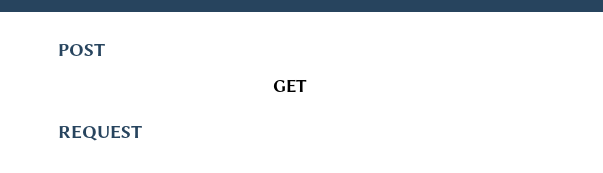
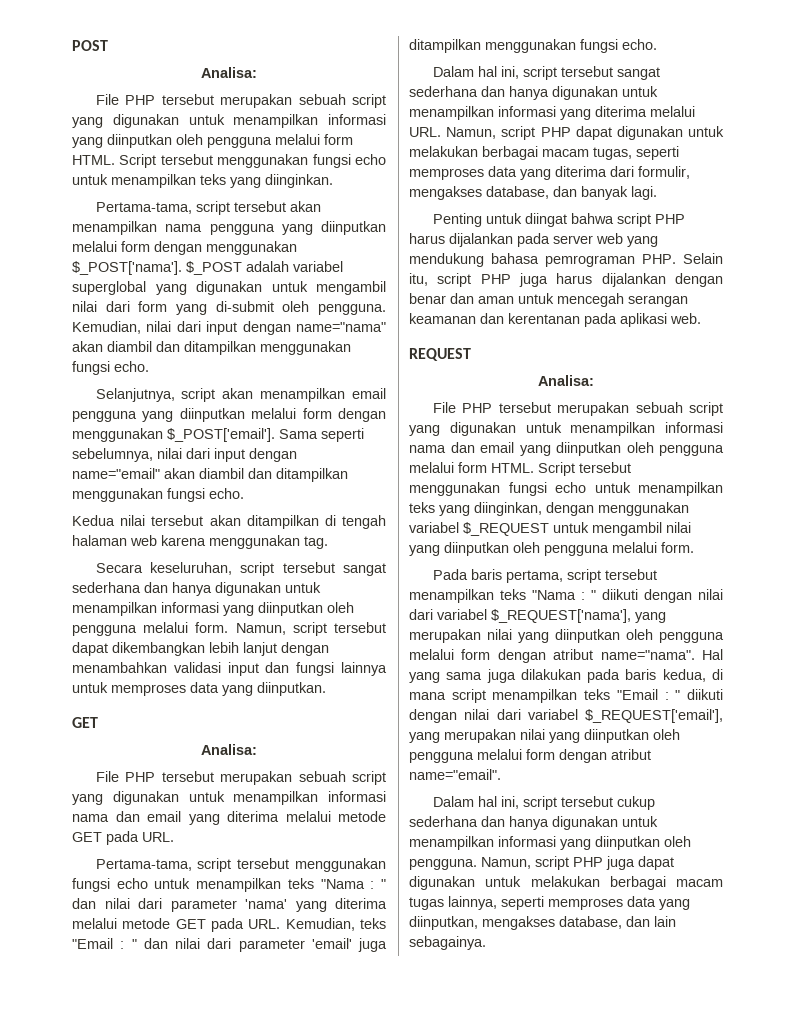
[272,79,307,93] [58,125,142,141] GET // REQUEST -> [201,67,257,78] [95,94,386,108] [72,114,386,128] [72,134,353,148] [72,154,386,168] [72,174,333,188] [95,201,321,215] [72,221,386,235] [72,241,297,255] [72,261,343,275] [72,281,386,295] [72,301,386,315] [72,321,386,335] [72,341,351,355] [72,361,149,375] [95,388,386,402] [72,408,386,422] [72,428,364,442] [72,448,297,462] [72,468,348,482] [72,488,244,502] [72,515,386,529] [72,535,328,549] [95,562,386,576] [72,582,321,596] [72,602,354,616] [72,622,386,636] [72,642,329,656] [72,662,388,676] [72,682,326,696] [72,717,98,728] [201,744,257,755] [95,771,386,785] [72,791,386,805] [72,811,386,825] [72,831,174,845] [95,858,387,872] [72,878,386,892] [72,898,387,912] [72,918,387,932] [72,938,387,952] [409,39,657,53] [432,66,660,80] [409,86,658,100] [409,106,695,120] [409,126,724,140] [409,146,679,160] [409,166,690,180] [409,186,657,200] [432,213,685,227] [409,233,658,247] [409,253,723,267] [409,273,723,287] [409,293,688,307] [409,313,701,327] [409,348,471,361] [538,375,594,386] [432,402,723,416] [409,422,723,436] [409,442,724,456] [409,462,631,476] [409,482,723,496] [409,502,689,516] [409,522,691,536] [409,542,694,556] [432,569,657,583] [409,589,723,603] [409,609,666,623] [409,629,724,643] [409,649,723,663] [409,669,723,683] [409,689,723,703] [409,709,723,723] [409,729,680,743] [409,749,651,763] [409,769,501,780] [432,796,655,810] [409,816,658,830] [409,836,691,850] [409,856,674,870] [409,876,723,890] [409,896,690,910] [409,916,676,930] [409,936,486,950] Analisa: // File PHP tersebut merupakan sebuah script yang digunakan untuk menampilkan informasi yang diinputkan oleh pengguna melalui form HTML. Script tersebut menggunakan fungsi echo untuk menampilkan teks yang diinginkan. // Pertama-tama, script tersebut akan menampilkan nama pengguna yang diinputkan melalui form dengan menggunakan $_POST['nama']. $_POST adalah variabel superglobal yang digunakan untuk mengambil nilai dari form yang di-submit oleh pengguna. Kemudian, nilai dari input dengan name="nama" akan diambil dan ditampilkan menggunakan fungsi echo. // Selanjutnya, script akan menampilkan email pengguna yang diinputkan melalui form dengan menggunakan $_POST['email']. Sama seperti sebelumnya, nilai dari input dengan name="email" akan diambil dan ditampilkan menggunakan fungsi echo. // Kedua nilai tersebut akan ditampilkan di tengah halaman web karena menggunakan tag. // Secara keseluruhan, script tersebut sangat sederhana dan hanya digunakan untuk menampilkan informasi yang diinputkan oleh pengguna melalui form. Namun, script tersebut dapat dikembangkan lebih lanjut dengan menambahkan validasi input dan fungsi lainnya untuk memproses data yang diinputkan. // GET // Analisa: // File PHP tersebut merupakan sebuah script yang digunakan untuk menampilkan informasi nama dan email yang diterima melalui metode GET pada URL. // Pertama-tama, script tersebut menggunakan fungsi echo untuk menampilkan teks "Nama : " dan nilai dari parameter 'nama' yang diterima melalui metode GET pada URL. Kemudian, teks "Email : " dan nilai dari parameter 'email' juga ditampilkan menggunakan fungsi echo. // Dalam hal ini, script tersebut sangat sederhana dan hanya digunakan untuk menampilkan informasi yang diterima melalui URL. Namun, script PHP dapat digunakan untuk melakukan berbagai macam tugas, seperti memproses data yang diterima dari formulir, mengakses database, dan banyak lagi. // Penting untuk diingat bahwa script PHP harus dijalankan pada server web yang mendukung bahasa pemrograman PHP. Selain itu, script PHP juga harus dijalankan dengan benar dan aman untuk mencegah serangan keamanan dan kerentanan pada aplikasi web. // REQUEST // Analisa: // File PHP tersebut merupakan sebuah script yang digunakan untuk menampilkan informasi nama dan email yang diinputkan oleh pengguna melalui form HTML. Script tersebut menggunakan fungsi echo untuk menampilkan teks yang diinginkan, dengan menggunakan variabel $_REQUEST untuk mengambil nilai yang diinputkan oleh pengguna melalui form. // Pada baris pertama, script tersebut menampilkan teks "Nama : " diikuti dengan nilai dari variabel $_REQUEST['nama'], yang merupakan nilai yang diinputkan oleh pengguna melalui form dengan atribut name="nama". Hal yang sama juga dilakukan pada baris kedua, di mana script menampilkan teks "Email : " diikuti dengan nilai dari variabel $_REQUEST['email'], yang merupakan nilai yang diinputkan oleh pengguna melalui form dengan atribut name="email". // Dalam hal ini, script tersebut cukup sederhana dan hanya digunakan untuk menampilkan informasi yang diinputkan oleh pengguna. Namun, script PHP juga dapat digunakan untuk melakukan berbagai macam tugas lainnya, seperti memproses data yang diinputkan, mengakses database, dan lain sebagainya.

